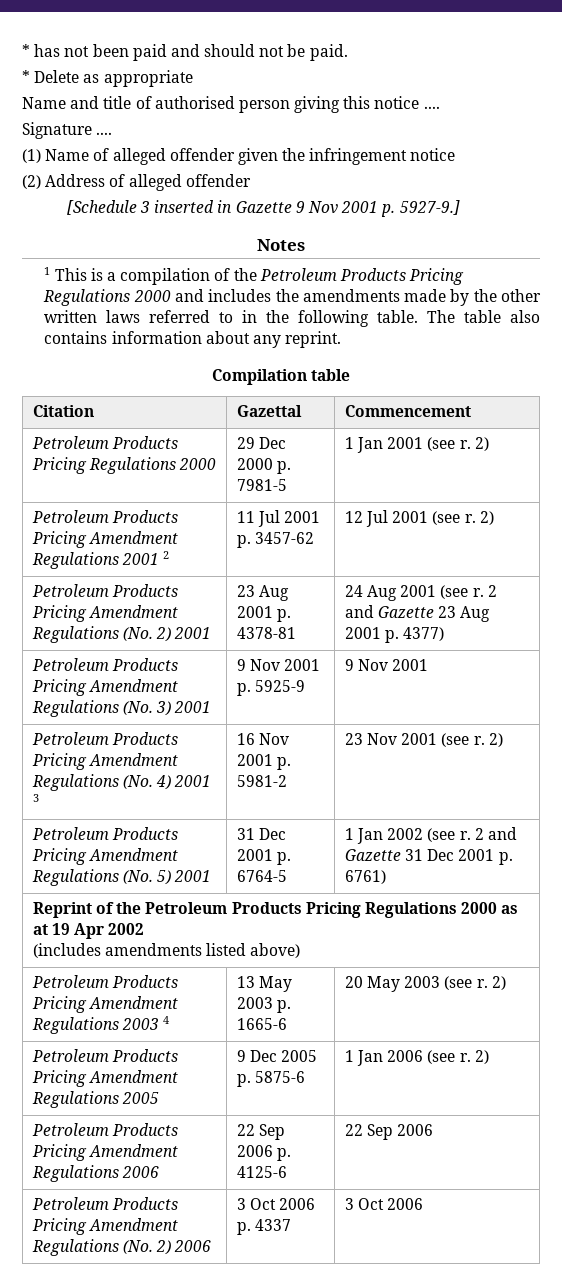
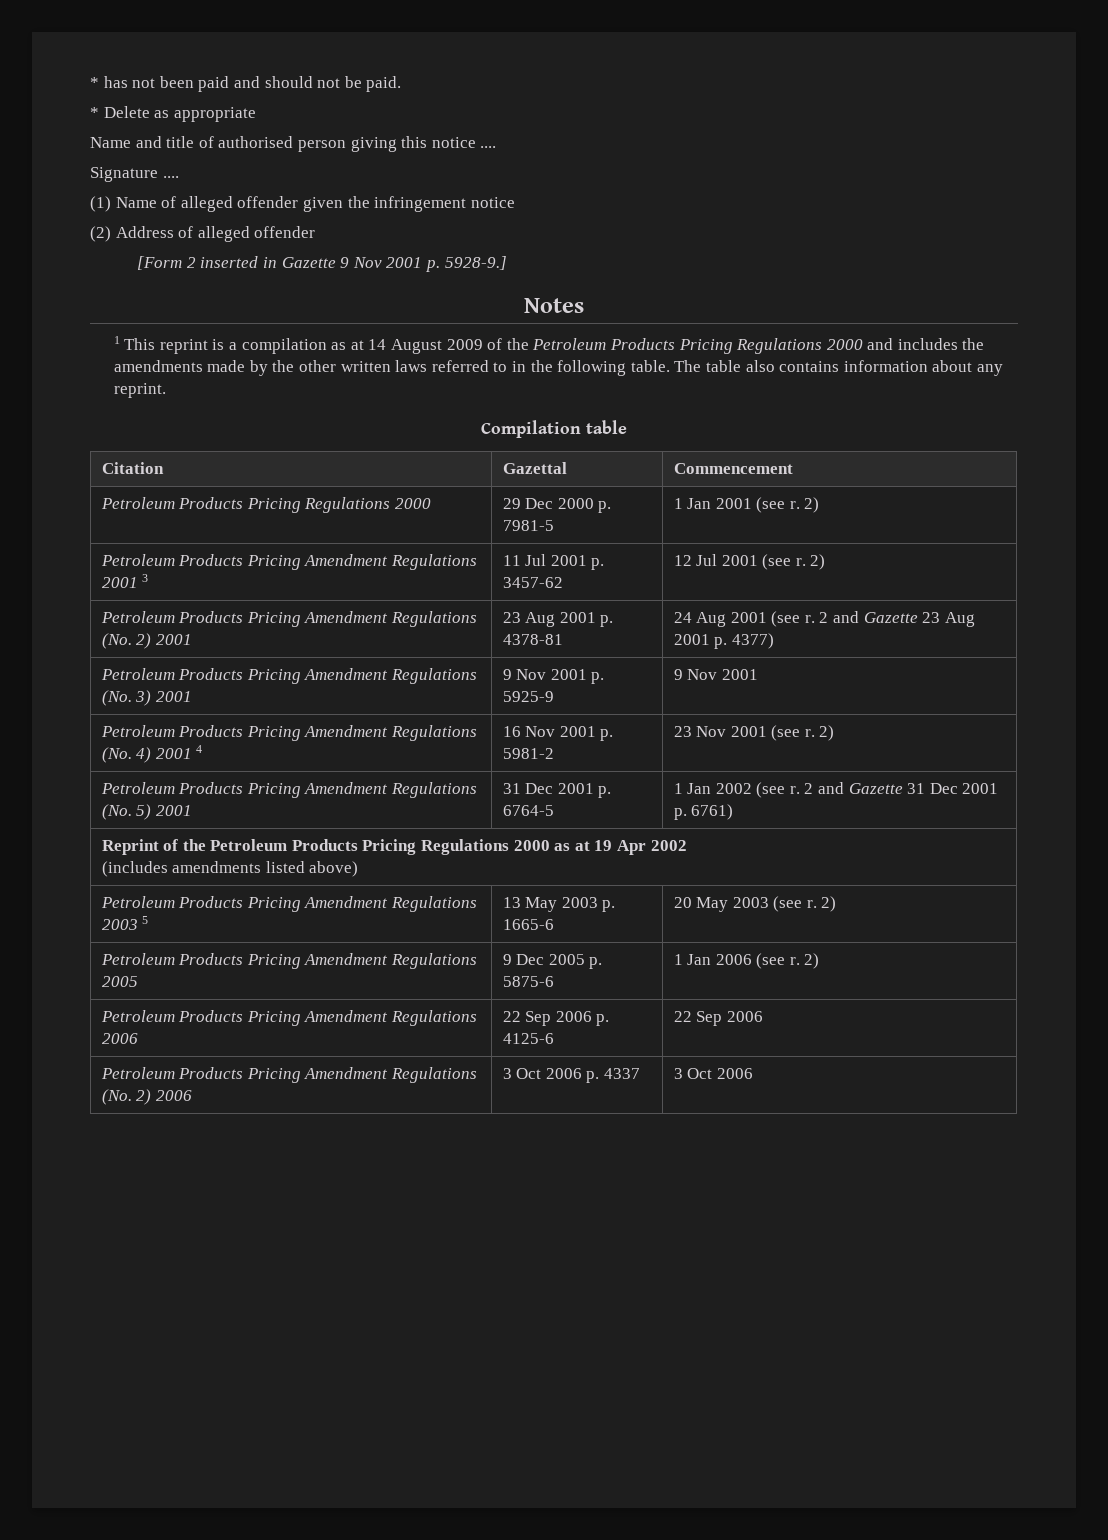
[66,200,151,215] [Schedule 3 -> [137,256,196,270] [Form 2
[399,200,460,215] 5927-9.] -> [444,256,507,270] 5928-9.]
(87, 274) none -> [159,339,208,354] reprint
(211, 276) none -> [331,339,483,354] as at 14 August 2009
[163,551,170,559] 2 -> [142,574,149,582] 3
[32,794,39,802] 3 -> [196,745,203,753] 4
[163,1016,170,1024] 4 -> [142,916,149,924] 5

